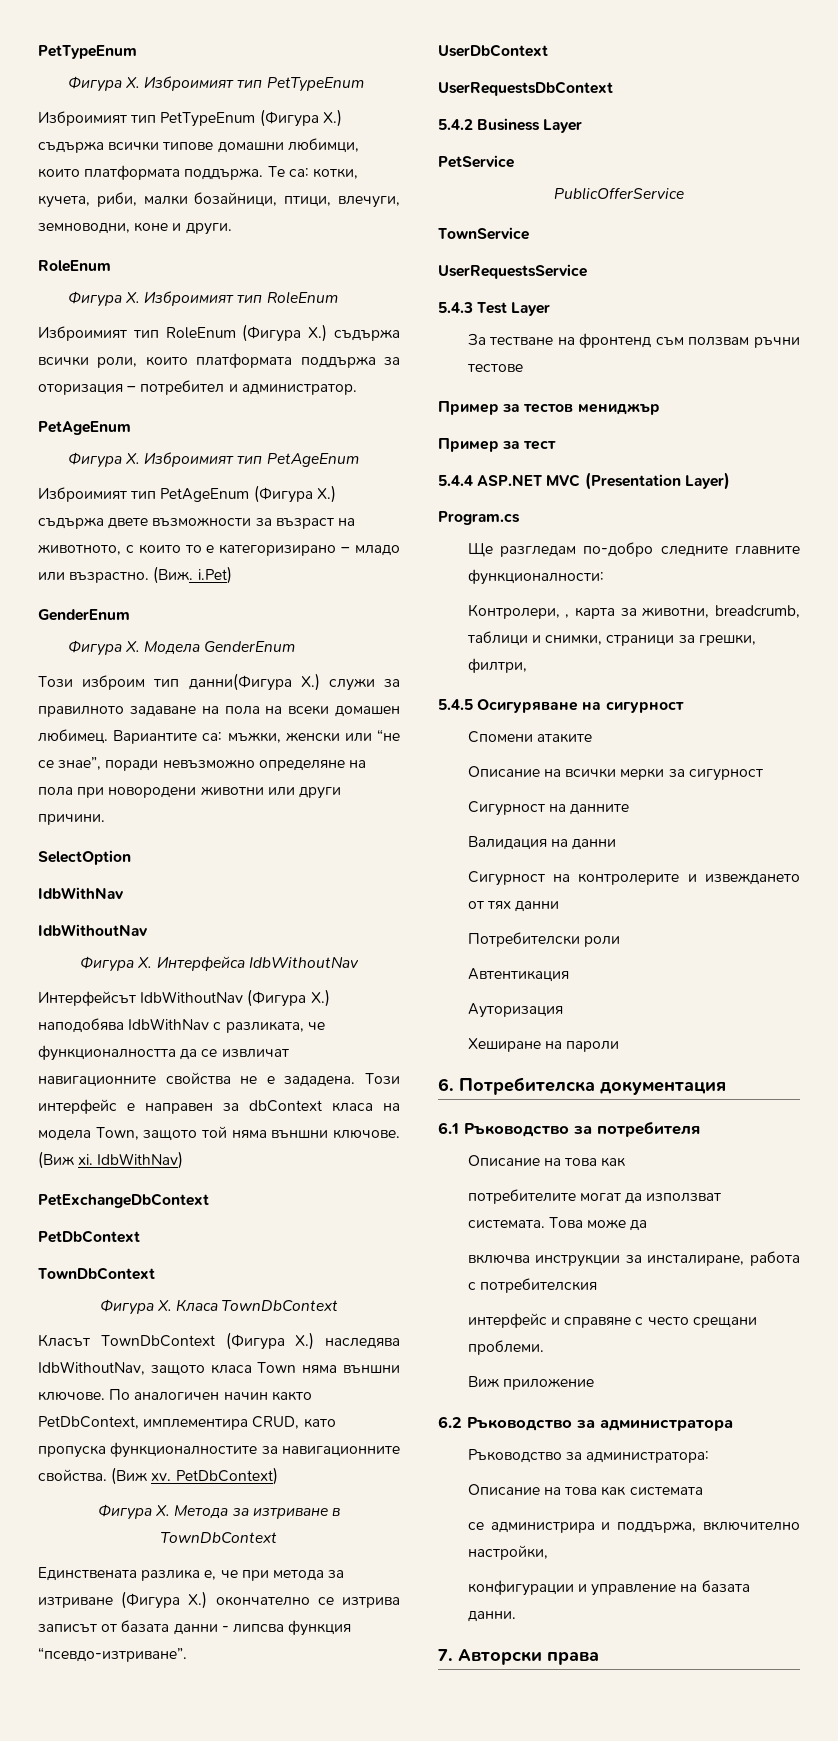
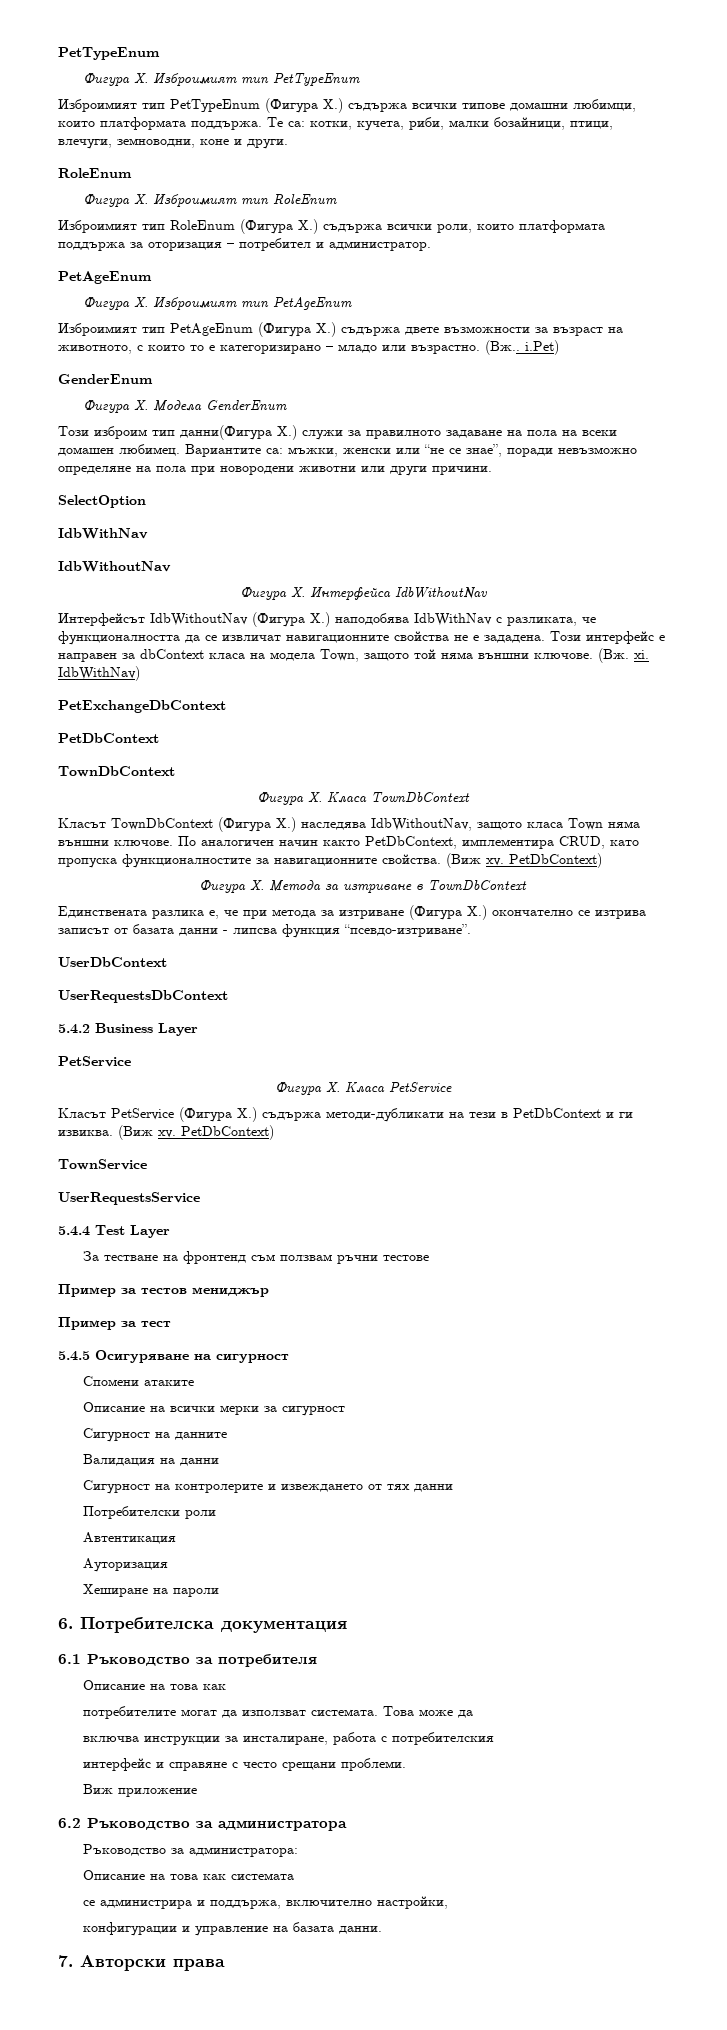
[153,566,194,584] (Виж. -> [485,340,520,355] (Вж..
[38,1151,75,1169] (Виж -> [598,648,629,663] (Вж.
[554,187,684,200] PublicOfferService -> [274,1082,452,1096] [58,1107,633,1122] [58,1125,274,1140] Фигура Х. Класа PetService // Класът PetService (Фигура Х.) съдържа методи-дубликати на тези в PetDbContext и ги извиква. (Виж xv. PetDbContext)
[438,302,473,313] 5.4.3 -> [58,1226,90,1236] 5.4.4
[438,472,730,490] [438,511,520,525] [467,542,800,557] [467,569,604,585] [467,604,800,619] [466,631,756,646] [467,658,527,673] // 5.4.4 ASP.NET MVC (Presentation Layer) // Program.cs // Ще разгледам по-добро следните главните функционалности: // Контролери, , карта за животни, breadcrumb, таблици и снимки, страници за грешки, филтри, -> (171, 1324) none

